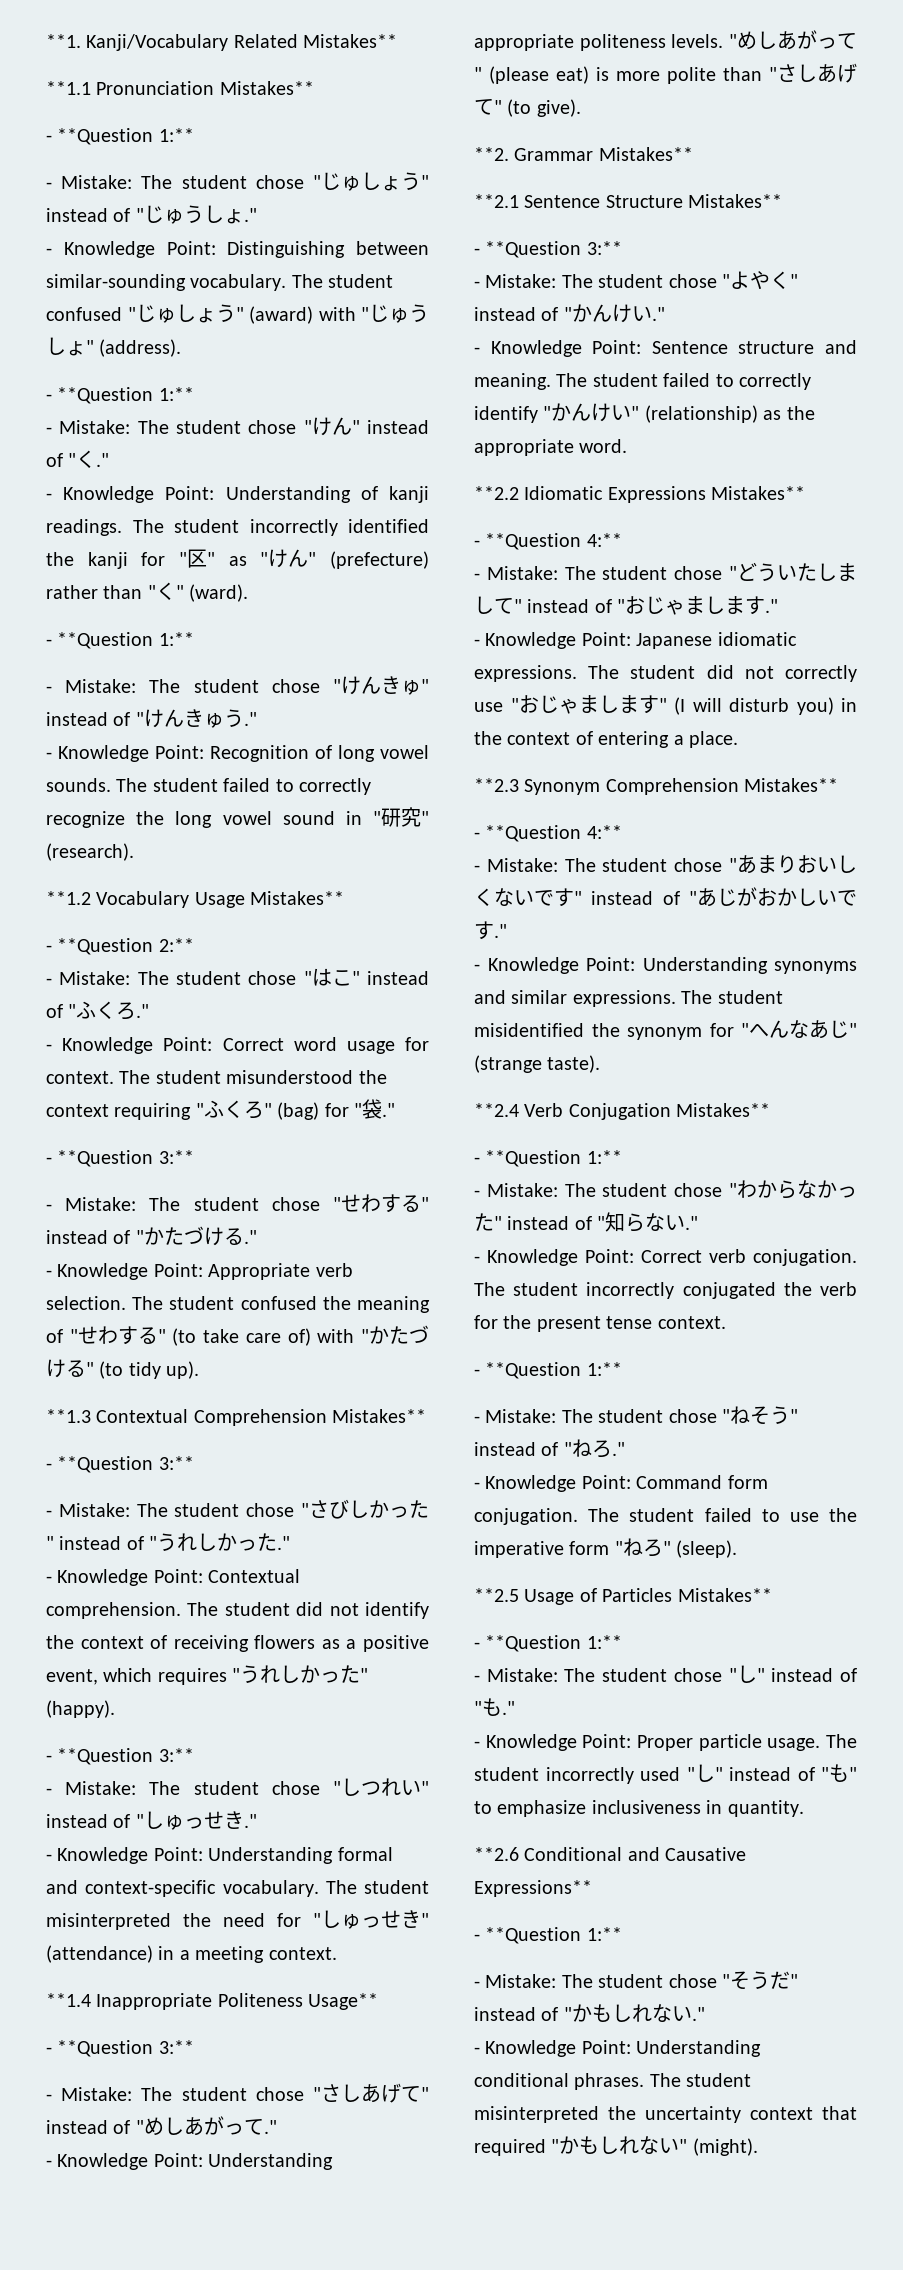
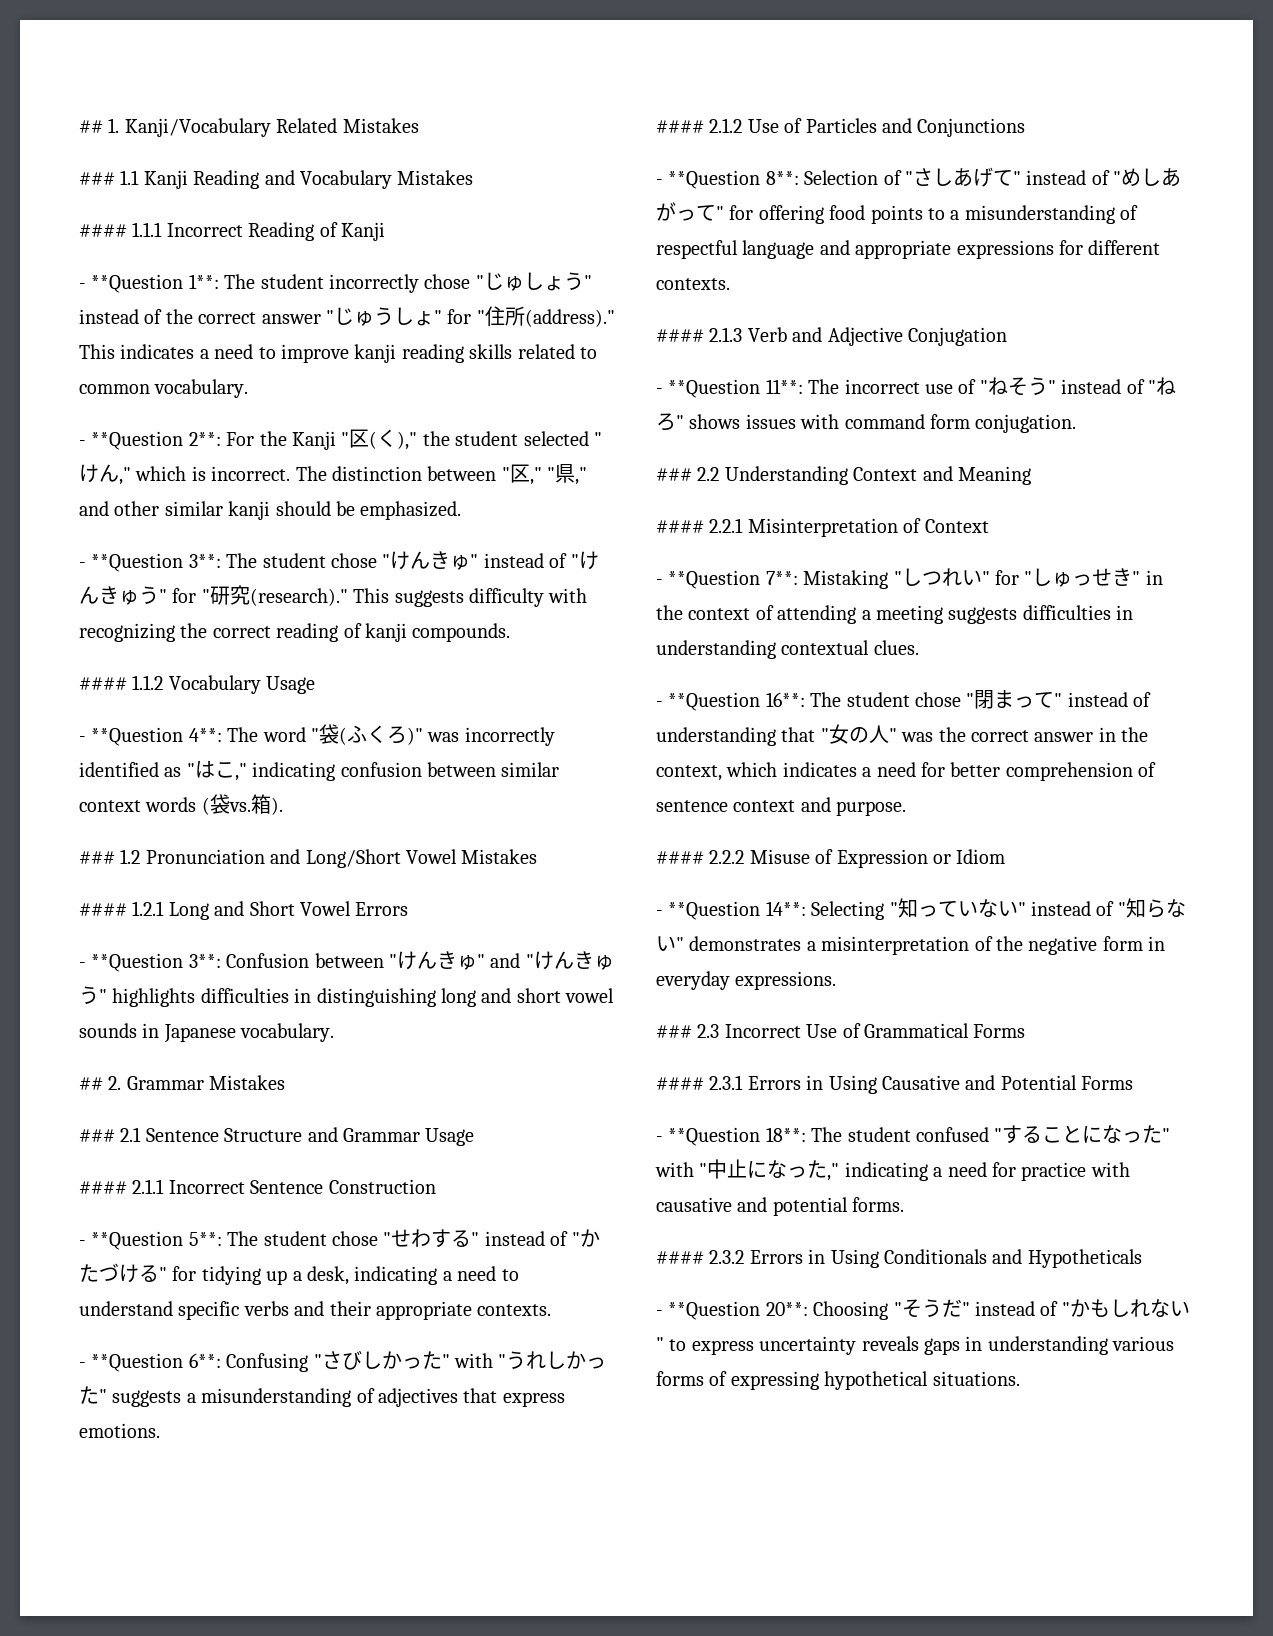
[46,34,398,51] [46,81,314,95] [46,128,194,145] [46,175,247,189] **1. Kanji/Vocabulary Related Mistakes** // **1.1 Pronunciation Mistakes** // - **Question 1:** // - Mistake: The student -> [79,118,419,137] [79,170,474,189] [79,222,385,241] [79,274,419,293] ## 1. Kanji/Vocabulary Related Mistakes // ### 1.1 Kanji Reading and Vocabulary Mistakes // #### 1.1.1 Incorrect Reading of Kanji // - **Question 1**: The student incorrectly
[135,205,257,224] [46,241,429,258] [46,274,394,291] [46,304,356,324] "じゅうしょ." // - Knowledge Point: Distinguishing between similar-sounding vocabulary. The student confused "じゅしょう" (award) with -> [165,309,321,324] the correct answer
[99,339,182,357] [46,387,194,404] [46,417,429,436] [46,450,110,468] [46,486,429,503] [46,519,429,536] [46,549,430,569] [46,582,249,602] [46,632,194,649] [46,679,137,693] (address). // - **Question 1:** // - Mistake: The student chose "けん" instead of "く." // - Knowledge Point: Understanding of kanji readings. The student incorrectly identified the kanji for "区" as "けん" (prefecture) rather than "く" (ward). // - **Question 1:** // - Mistake: -> [447,306,615,327] [79,344,597,363] [79,379,249,398] [79,429,602,450] [79,464,588,485] [79,501,462,520] [79,553,221,572] for "住所(address)." This indicates a need to improve kanji reading skills related to common vocabulary. // - **Question 2**: For the Kanji "区(く)," the student selected "けん," which is incorrect. The distinction between "区," "県," and other similar kanji should be emphasized. // - **Question 3**:
[243,712,257,726] [46,745,429,762] [46,778,371,795] [46,807,430,828] [46,843,134,861] [46,891,91,905] ." // - Knowledge Point: Recognition of long vowel sounds. The student failed to correctly recognize the long vowel sound in "研究" (research). // **1.2 -> [159,585,588,607] [79,623,511,642] [79,675,164,690] " for "研究(research)." This suggests difficulty with recognizing the correct reading of kanji compounds. // #### 1.1.2
[250,891,345,905] [46,938,194,955] [46,968,429,986] [46,1001,150,1020] [46,1037,430,1054] [46,1070,387,1084] [46,1099,395,1120] [46,1150,194,1167] [46,1197,137,1211] Mistakes** // - **Question 2:** // - Mistake: The student chose "はこ" instead of "ふくろ." // - Knowledge Point: Correct word usage for context. The student misunderstood the context requiring "ふくろ" (bag) for "袋." // - **Question 3:** // - Mistake: -> [79,724,555,746] [79,760,560,781] [79,794,283,815] [79,849,538,868] [79,901,409,920] [79,951,614,972] [79,986,615,1007] [79,1023,335,1043] [79,1075,286,1090] [79,1127,475,1146] [79,1179,436,1194] [79,1231,222,1250] // - **Question 4**: The word "袋(ふくろ)" was incorrectly identified as "はこ," indicating confusion between similar context words (袋vs.箱). // ### 1.2 Pronunciation and Long/Short Vowel Mistakes // #### 1.2.1 Long and Short Vowel Errors // - **Question 3**: Confusion between "けんきゅ" and "けんきゅう" highlights difficulties in distinguishing long and short vowel sounds in Japanese vocabulary. // ## 2. Grammar Mistakes // ### 2.1 Sentence Structure and Grammar Usage // #### 2.1.1 Incorrect Sentence Construction // - **Question 5**:
[243,1230,257,1244] [46,1263,353,1280] [46,1296,430,1313] [46,1325,430,1346] [46,1359,200,1379] [46,1409,427,1426] [46,1456,194,1473] [46,1503,295,1517] ." // - Knowledge Point: Appropriate verb selection. The student confused the meaning of "せわする" (to take care of) with "かたづける" (to tidy up). // **1.3 Contextual Comprehension Mistakes** // - **Question 3:** // - Mistake: The student chose -> [159,1266,519,1285] [79,1301,552,1320] [79,1353,309,1372] " for tidying up a desk, indicating a need to understand specific verbs and their appropriate contexts. // - **Question 6**: Confusing
[59,1533,291,1551] [46,1569,301,1586] [46,1602,429,1619] [46,1635,429,1652] [46,1668,227,1685] instead of "うれしかった." // - Knowledge Point: Contextual comprehension. The student did not identify the context of receiving flowers as a positive event, which requires -> [454,1353,493,1368] with
[46,1700,115,1718] [46,1748,194,1765] [46,1778,429,1796] [46,1811,257,1830] [46,1847,393,1864] [46,1880,429,1897] [46,1910,429,1930] [46,1945,337,1963] [46,1993,379,2010] [46,2040,194,2057] [46,2087,304,2101] (happy). // - **Question 3:** // - Mistake: The student chose "しつれい" instead of "しゅっせき." // - Knowledge Point: Understanding formal and context-specific vocabulary. The student misinterpreted the need for "しゅっせき" (attendance) in a meeting context. // **1.4 Inappropriate Politeness Usage** // - **Question 3:** // - Mistake: The student chose -> [112,1388,565,1407] [79,1423,160,1438] [656,118,1026,137] [656,170,902,189] suggests a misunderstanding of adjectives that express emotions. // #### 2.1.2 Use of Particles and Conjunctions // - **Question 8**: Selection of
[263,2120,277,2134] [46,2153,334,2170] [474,30,857,51] [474,63,857,84] [474,99,581,117] [474,147,693,161] [474,194,783,208] [474,241,622,258] [474,271,798,290] [474,304,665,323] [474,340,857,357] [474,373,811,390] [474,403,815,423] [474,439,628,456] [474,486,806,503] [474,533,622,550] [474,562,857,581] [474,596,779,615] [474,632,797,649] [474,665,857,682] [474,695,857,715] [474,731,738,748] [474,778,839,795] [474,825,622,842] [474,855,857,874] [474,887,857,907] [474,921,507,940] [474,957,857,974] [474,990,783,1007] [474,1020,857,1040] [474,1055,601,1073] [474,1103,771,1120] [474,1150,622,1167] [474,1180,857,1199] [474,1212,699,1232] [474,1249,857,1266] [474,1282,857,1299] [474,1315,726,1332] [474,1362,622,1379] [474,1409,717,1423] ." // - Knowledge Point: Understanding appropriate politeness levels. "めしあがって" (please eat) is more polite than "さしあげて" (to give). // **2. Grammar Mistakes** // **2.1 Sentence Structure Mistakes** // - **Question 3:** // - Mistake: The student chose "よやく" instead of "かんけい." // - Knowledge Point: Sentence structure and meaning. The student failed to correctly identify "かんけい" (relationship) as the appropriate word. // **2.2 Idiomatic Expressions Mistakes** // - **Question 4:** // - Mistake: The student chose "どういたしまして" instead of "おじゃまします." // - Knowledge Point: Japanese idiomatic expressions. The student did not correctly use "おじゃまします" (I will disturb you) in the context of entering a place. // **2.3 Synonym Comprehension Mistakes** // - **Question 4:** // - Mistake: The student chose "あまりおいしくないです" instead of "あじがおかしいです." // - Knowledge Point: Understanding synonyms and similar expressions. The student misidentified the synonym for "へんなあじ" (strange taste). // **2.4 Verb Conjugation Mistakes** // - **Question 1:** // - Mistake: The student chose "わからなかった" instead of "知らない." // - Knowledge Point: Correct verb conjugation. The student incorrectly conjugated the verb for the present tense context. // - **Question 1:** // - Mistake: The student chose -> [716,205,1139,224] [656,240,1161,259] [656,278,730,290] [656,327,1007,346] [656,379,977,398] " for offering food points to a misunderstanding of respectful language and appropriate expressions for different contexts. // #### 2.1.3 Verb and Adjective Conjugation // - **Question 11**: The incorrect use of
[611,1442,625,1456] [474,1475,768,1492] [474,1508,858,1525] [474,1538,738,1558] [474,1588,772,1605] [474,1635,622,1652] [474,1665,857,1683] [474,1698,515,1716] [474,1734,857,1751] [474,1764,857,1784] [474,1800,804,1817] [474,1847,747,1861] [474,1880,592,1897] [474,1927,622,1944] [474,1974,717,1988] ." // - Knowledge Point: Command form conjugation. The student failed to use the imperative form "ねろ" (sleep). // **2.5 Usage of Particles Mistakes** // - **Question 1:** // - Mistake: The student chose "し" instead of "も." // - Knowledge Point: Proper particle usage. The student incorrectly used "し" instead of "も" to emphasize inclusiveness in quantity. // **2.6 Conditional and Causative Expressions** // - **Question 1:** // - Mistake: The student chose -> [676,414,1077,433] [656,466,1031,485] [656,518,989,537] [656,568,1163,589] [656,605,1134,624] [656,640,919,659] [656,690,1152,711] [656,724,1149,746] [656,762,1157,781] [656,797,907,816] [656,849,1006,868] [656,898,1186,920] [656,936,1166,955] [656,971,837,990] [656,1023,1026,1038] [656,1075,1134,1094] [656,1125,1171,1146] [655,1159,1130,1181] [656,1197,905,1216] [656,1249,1142,1268] [656,1301,889,1320] " shows issues with command form conjugation. // ### 2.2 Understanding Context and Meaning // #### 2.2.1 Misinterpretation of Context // - **Question 7**: Mistaking "しつれい" for "しゅっせき" in the context of attending a meeting suggests difficulties in understanding contextual clues. // - **Question 16**: The student chose "閉まって" instead of understanding that "女の人" was the correct answer in the context, which indicates a need for better comprehension of sentence context and purpose. // #### 2.2.2 Misuse of Expression or Idiom // - **Question 14**: Selecting "知っていない" instead of "知らない" demonstrates a misinterpretation of the negative form in everyday expressions. // ### 2.3 Incorrect Use of Grammatical Forms // #### 2.3.1 Errors in Using Causative and Potential Forms // - **Question 18**: The student confused "することになった" with "中止になった," indicating a need for practice with causative and potential forms. // #### 2.3.2 Errors in Using Conditionals and Hypotheticals // - **Question 20**: Choosing
[691,2007,705,2021] [474,2040,762,2057] [474,2073,752,2090] [474,2106,857,2123] [474,2136,758,2156] ." // - Knowledge Point: Understanding conditional phrases. The student misinterpreted the uncertainty context that required "かもしれない" (might). -> [656,1336,1175,1355] [656,1371,1020,1390] " to express uncertainty reveals gaps in understanding various forms of expressing hypothetical situations.

